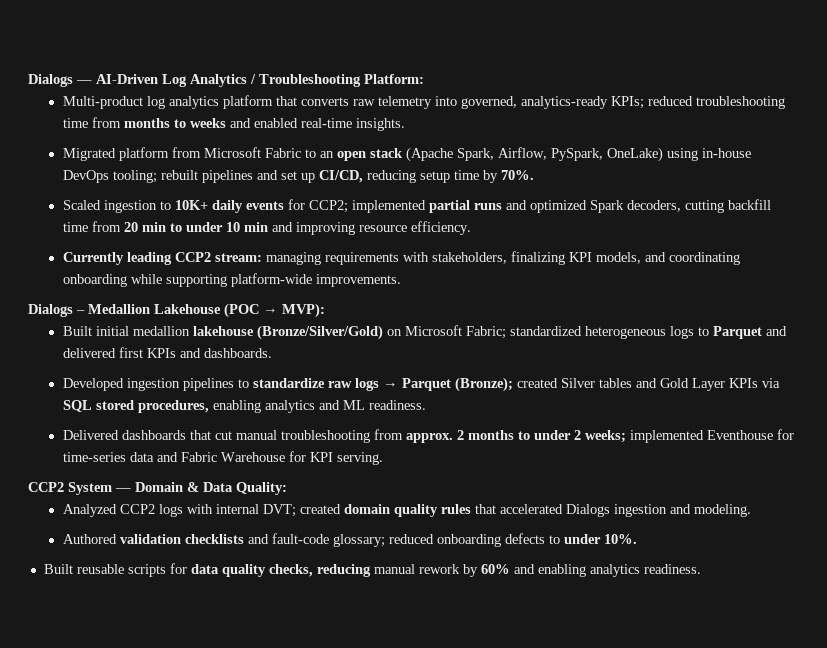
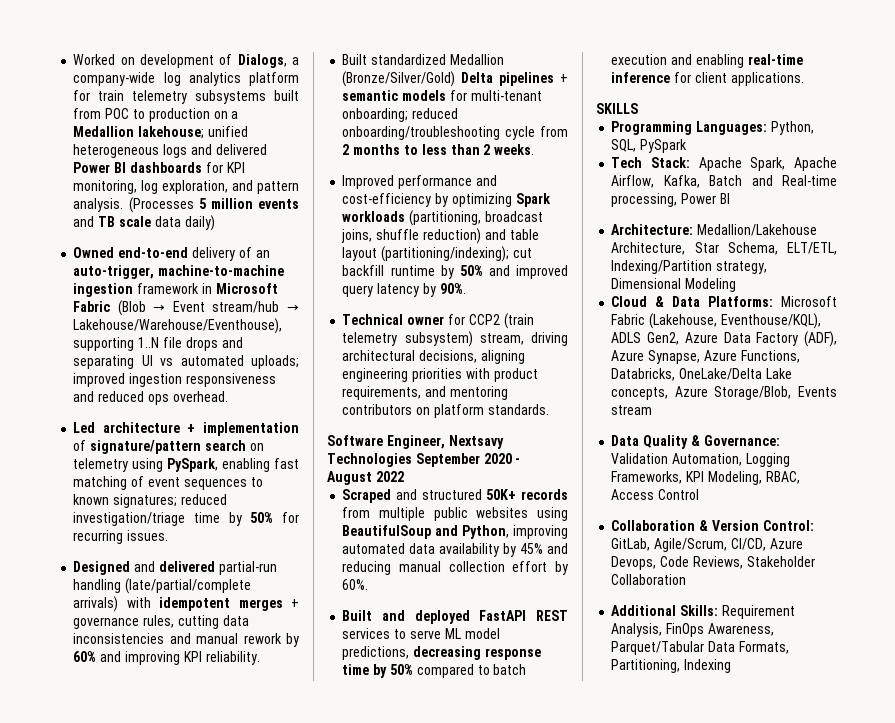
[28,74,424,87] [62,95,785,109] [62,117,405,131] [62,147,751,162] [62,170,534,183] [62,199,771,213] [62,221,471,235] [62,251,740,265] [62,273,401,287] [28,303,325,318] [62,325,787,340] [62,347,272,358] [62,377,780,392] [62,400,426,413] [62,429,794,443] [62,451,383,465] [28,482,287,495] [62,504,751,517] [62,533,637,547] [43,563,371,577] Dialogs — AI-Driven Log Analytics / Troubleshooting Platform: // Multi-product log analytics platform that converts raw telemetry into governed, analytics-ready KPIs; reduced troubleshooting time from months to weeks and enabled real-time insights. // Migrated platform from Microsoft Fabric to an open stack (Apache Spark, Airflow, PySpark, OneLake) using in-house DevOps tooling; rebuilt pipelines and set up CI/CD, reducing setup time by 70%. // Scaled ingestion to 10K+ daily events for CCP2; implemented partial runs and optimized Spark decoders, cutting backfill time from 20 min to under 10 min and improving resource efficiency. // Currently leading CCP2 stream: managing requirements with stakeholders, finalizing KPI models, and coordinating onboarding while supporting platform-wide improvements. // Dialogs – Medallion Lakehouse (POC → MVP): // Built initial medallion lakehouse (Bronze/Silver/Gold) on Microsoft Fabric; standardized heterogeneous logs to Parquet and delivered first KPIs and dashboards. // Developed ingestion pipelines to standardize raw logs → Parquet (Bronze); created Silver tables and Gold Layer KPIs via SQL stored procedures, enabling analytics and ML readiness. // Delivered dashboards that cut manual troubleshooting from approx. 2 months to under 2 weeks; implemented Eventhouse for time-series data and Fabric Warehouse for KPI serving. // CCP2 System — Domain & Data Quality: // Analyzed CCP2 logs with internal DVT; created domain quality rules that accelerated Dialogs ingestion and modeling. // Authored validation checklists and fault-code glossary; reduced onboarding defects to under 10%. // Built reusable scripts for data quality checks, reducing -> [73,54,299,68] [73,72,299,86] [73,90,299,104] [73,108,239,122] [73,126,248,139] [73,144,267,158] [73,162,245,173] [73,180,299,194] [73,197,299,213] [73,215,215,231] [73,247,270,261] [73,265,285,279] [73,283,278,297] [73,300,299,316] [73,318,283,334] [73,337,243,351] [73,355,299,369] [73,373,276,387] [73,391,228,405] [73,422,299,436] [73,440,264,454] [73,458,299,472] [73,476,263,490] [73,494,227,508] [73,512,299,526] [73,530,169,544] [73,561,277,575] [73,578,252,594] [73,596,299,612] [73,615,249,629] [73,633,191,644] Worked on development of Dialogs, a company-wide log analytics platform for train telemetry subsystems built from POC to production on a Medallion lakehouse; unified heterogeneous logs and delivered Power BI dashboards for KPI monitoring, log exploration, and pattern analysis. (Processes 5 million events and TB scale data daily) // Owned end-to-end delivery of an auto-trigger, machine-to-machine ingestion framework in Microsoft Fabric (Blob → Event stream/hub → Lakehouse/Warehouse/Eventhouse), supporting 1..N file drops and separating UI vs automated uploads; improved ingestion responsiveness and reduced ops overhead. // Led architecture + implementation of signature/pattern search on telemetry using PySpark, enabling fast matching of event sequences to known signatures; reduced investigation/triage time by 50% for recurring issues. // Designed and delivered partial-run handling (late/partial/complete arrivals) with idempotent merges + governance rules, cutting data inconsistencies and
[537,564,701,577] enabling analytics readiness. -> [124,651,260,665] [342,54,504,65] [342,71,568,87] [342,90,542,101] [342,108,459,122] [342,126,568,140] [342,144,535,155] [342,175,497,189] [342,193,551,207] [342,210,543,226] [341,228,539,244] [342,246,532,262] [342,265,568,279] [342,283,466,297] [342,313,534,329] [342,331,568,347] [342,350,525,364] [342,368,538,382] [342,386,508,400] [342,404,549,418] [327,435,504,449] [327,453,521,467] [327,471,404,485] [342,489,568,503] [342,507,568,521] [342,525,568,539] [342,543,568,557] [342,561,568,575] [342,579,369,590] [342,610,568,624] [342,628,500,639] [342,646,541,660] [342,664,527,678] [611,54,803,68] [611,72,804,86] [596,103,638,114] [611,121,814,135] [611,139,688,153] [611,157,837,171] [611,175,837,188] [611,193,730,207] [611,224,818,236] [611,242,837,255] [611,260,768,274] [611,278,737,292] [611,296,837,307] [611,313,821,329] [611,331,837,347] [611,350,800,364] [611,368,792,381] [611,386,837,400] [611,405,653,415] [611,435,780,449] [611,453,790,467] [611,471,800,485] [611,489,700,500] [611,520,814,531] [611,538,803,552] [611,556,815,570] [611,574,687,585] [611,605,795,619] [611,623,774,637] [611,641,789,655] [611,659,732,673] improving KPI reliability. // Built standardized Medallion (Bronze/Silver/Gold) Delta pipelines + semantic models for multi-tenant onboarding; reduced onboarding/troubleshooting cycle from 2 months to less than 2 weeks. // Improved performance and cost-efficiency by optimizing Spark workloads (partitioning, broadcast joins, shuffle reduction) and table layout (partitioning/indexing); cut backfill runtime by 50% and improved query latency by 90%. // Technical owner for CCP2 (train telemetry subsystem) stream, driving architectural decisions, aligning engineering priorities with product requirements, and mentoring contributors on platform standards. // Software Engineer, Nextsavy Technologies September 2020 - August 2022 // Scraped and structured 50K+ records from multiple public websites using BeautifulSoup and Python, improving automated data availability by 45% and reducing manual collection effort by 60%. // Built and deployed FastAPI REST services to serve ML model predictions, decreasing response time by 50% compared to batch execution and enabling real-time inference for client applications. // SKILLS // Programming Languages: Python, SQL, PySpark // Tech Stack: Apache Spark, Apache Airflow, Kafka, Batch and Real-time processing, Power BI // Architecture: Medallion/Lakehouse Architecture, Star Schema, ELT/ETL, Indexing/Partition strategy, Dimensional Modeling // Cloud & Data Platforms: Microsoft Fabric (Lakehouse, Eventhouse/KQL), ADLS Gen2, Azure Data Factory (ADF), Azure Synapse, Azure Functions, Databricks, OneLake/Delta Lake concepts, Azure Storage/Blob, Events stream // Data Quality & Governance: Validation Automation, Logging Frameworks, KPI Modeling, RBAC, Access Control // Collaboration & Version Control: GitLab, Agile/Scrum, CI/CD, Azure Devops, Code Reviews, Stakeholder Collaboration // Additional Skills: Requirement Analysis, FinOps Awareness, Parquet/Tabular Data Formats, Partitioning, Indexing

